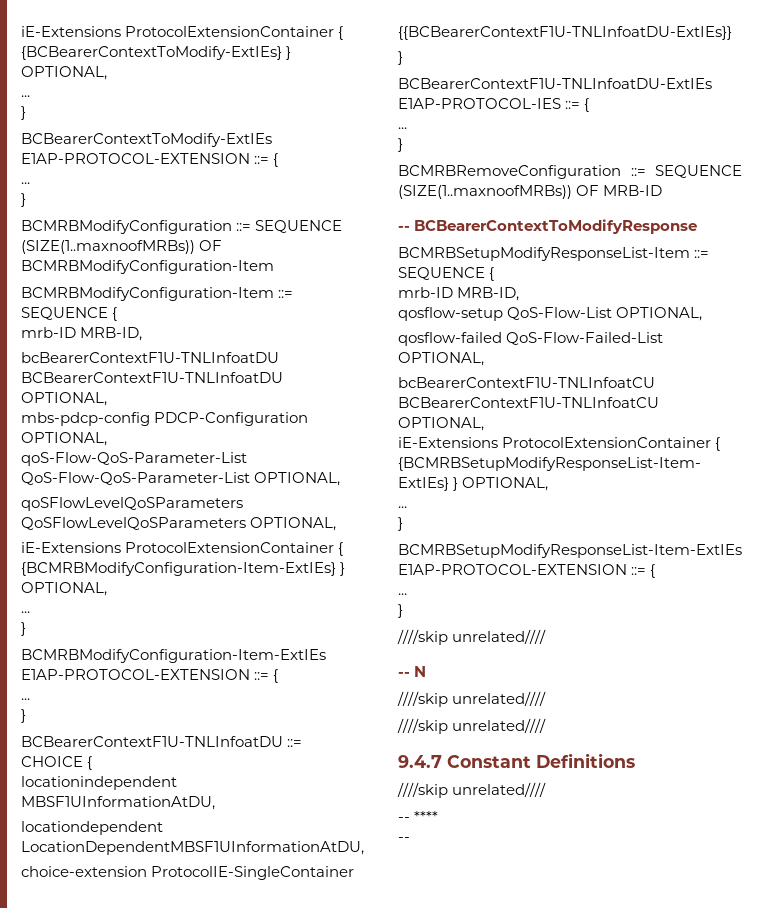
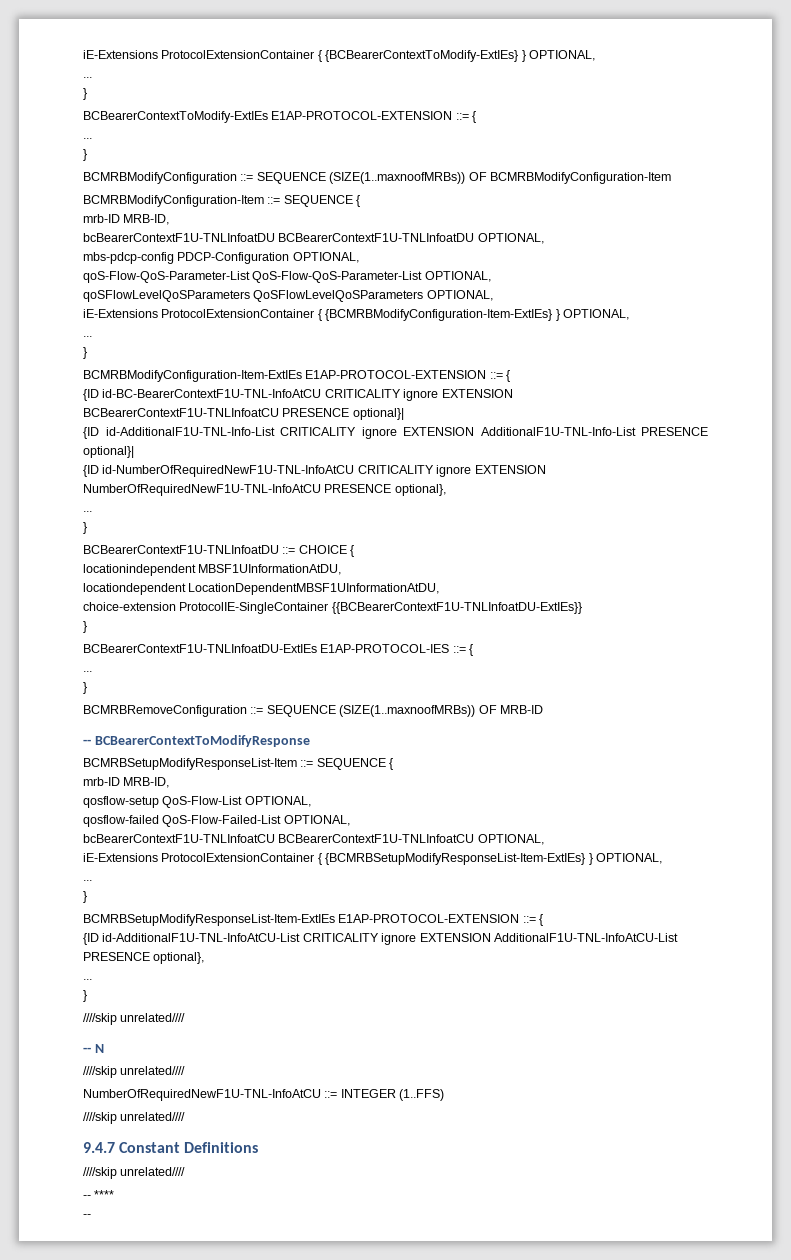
(279, 676) none -> [83,389,513,401] [83,408,404,420] [83,427,708,439] [83,446,134,458] [83,465,546,477] [83,484,446,496] // {ID id-BC-BearerContextF1U-TNL-InfoAtCU CRITICALITY ignore EXTENSION BCBearerContextF1U-TNLInfoatCU PRESENCE optional}| // {ID id-AdditionalF1U-TNL-Info-List CRITICALITY ignore EXTENSION AdditionalF1U-TNL-Info-List PRESENCE optional}| // {ID id-NumberOfRequiredNewF1U-TNL-InfoAtCU CRITICALITY ignore EXTENSION NumberOfRequiredNewF1U-TNL-InfoAtCU PRESENCE optional},
(656, 571) none -> [83,933,678,945] [83,952,205,964] // {ID id-AdditionalF1U-TNL-InfoAtCU-List CRITICALITY ignore EXTENSION AdditionalF1U-TNL-InfoAtCU-List PRESENCE optional},
(547, 698) none -> [83,1089,445,1101] // NumberOfRequiredNewF1U-TNL-InfoAtCU ::= INTEGER (1..FFS)

